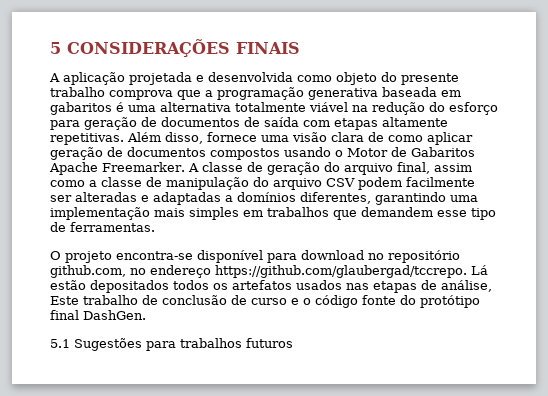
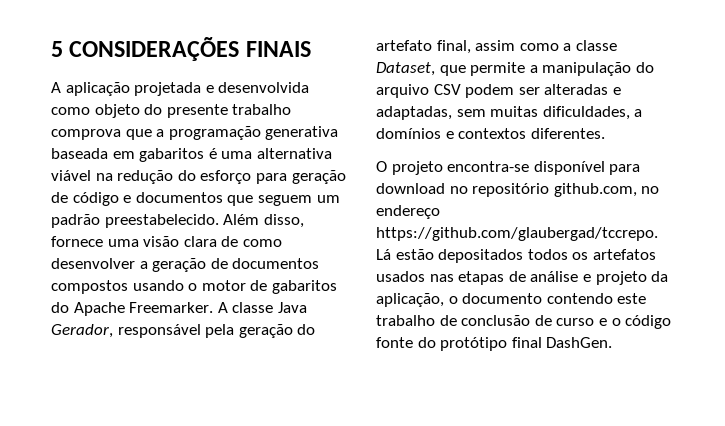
[235,102,306,112] totalmente -> (332, 153) none
[161,117,448,130] [50,133,124,145] documentos de saída com etapas altamente repetitivas. -> [72,192,340,206] [51,214,219,228] código e documentos que seguem um padrão preestabelecido.
[427,132,473,145] aplicar -> [51,258,148,269] desenvolver a
[347,147,475,157] [49,162,263,175] Motor de Gabaritos Apache Freemarker. A classe de -> [201,280,337,294] [51,302,307,316] [51,324,235,338] motor de gabaritos do Apache Freemarker. A classe Java Gerador, responsável pela
[343,163,393,175] arquivo -> [376,40,432,51] artefato
[146,177,162,187] de -> [376,62,538,76] Dataset, que permite a
[406,177,475,187] facilmente -> (515, 91) none
[153,192,478,205] [50,207,496,220] [50,222,155,232] adaptadas a domínios diferentes, garantindo uma implementação mais simples em trabalhos que demandem esse tipo de ferramentas. -> [376,106,643,120] [376,128,605,139] adaptadas, sem muitas dificuldades, a domínios e contextos diferentes.
[441,280,492,292] [50,296,79,305] análise, Este -> [530,271,669,285] [376,293,647,307] análise e projeto da aplicação, o documento contendo este
[50,338,293,351] // 5.1 Sugestões para trabalhos futuros -> (613, 342) none

